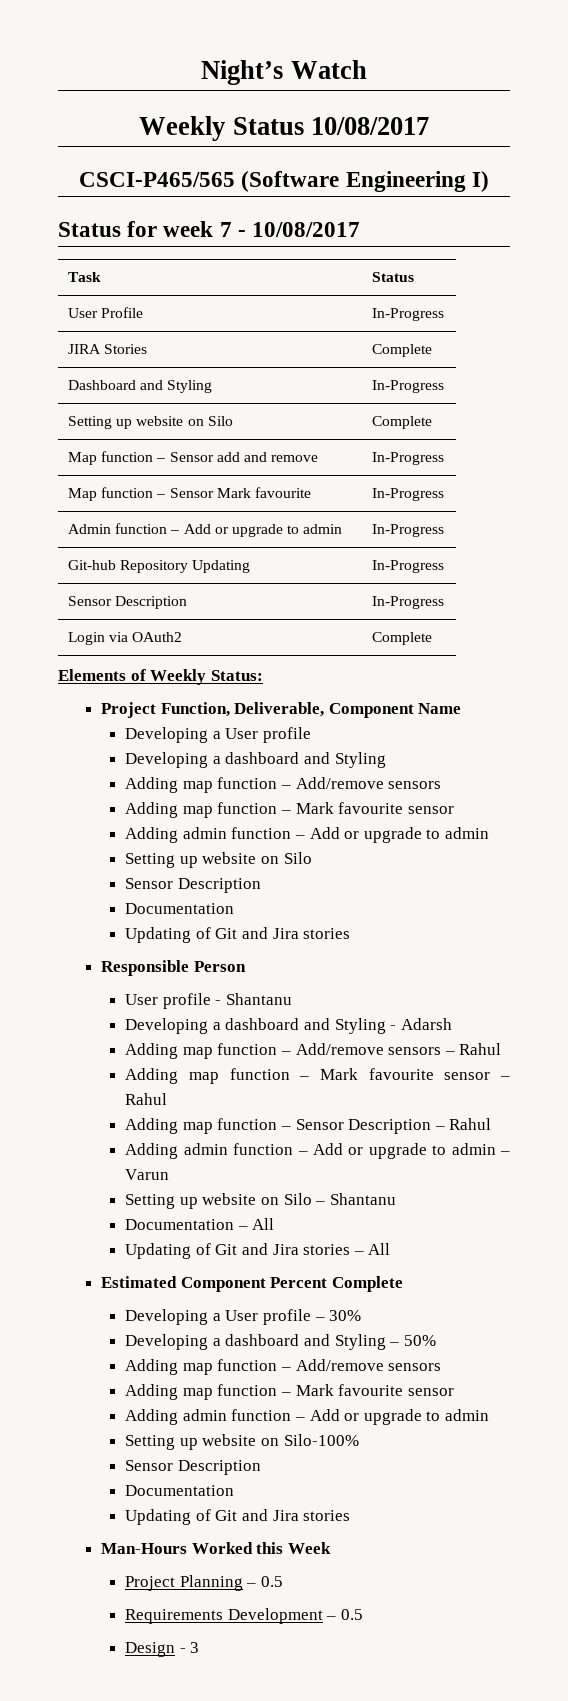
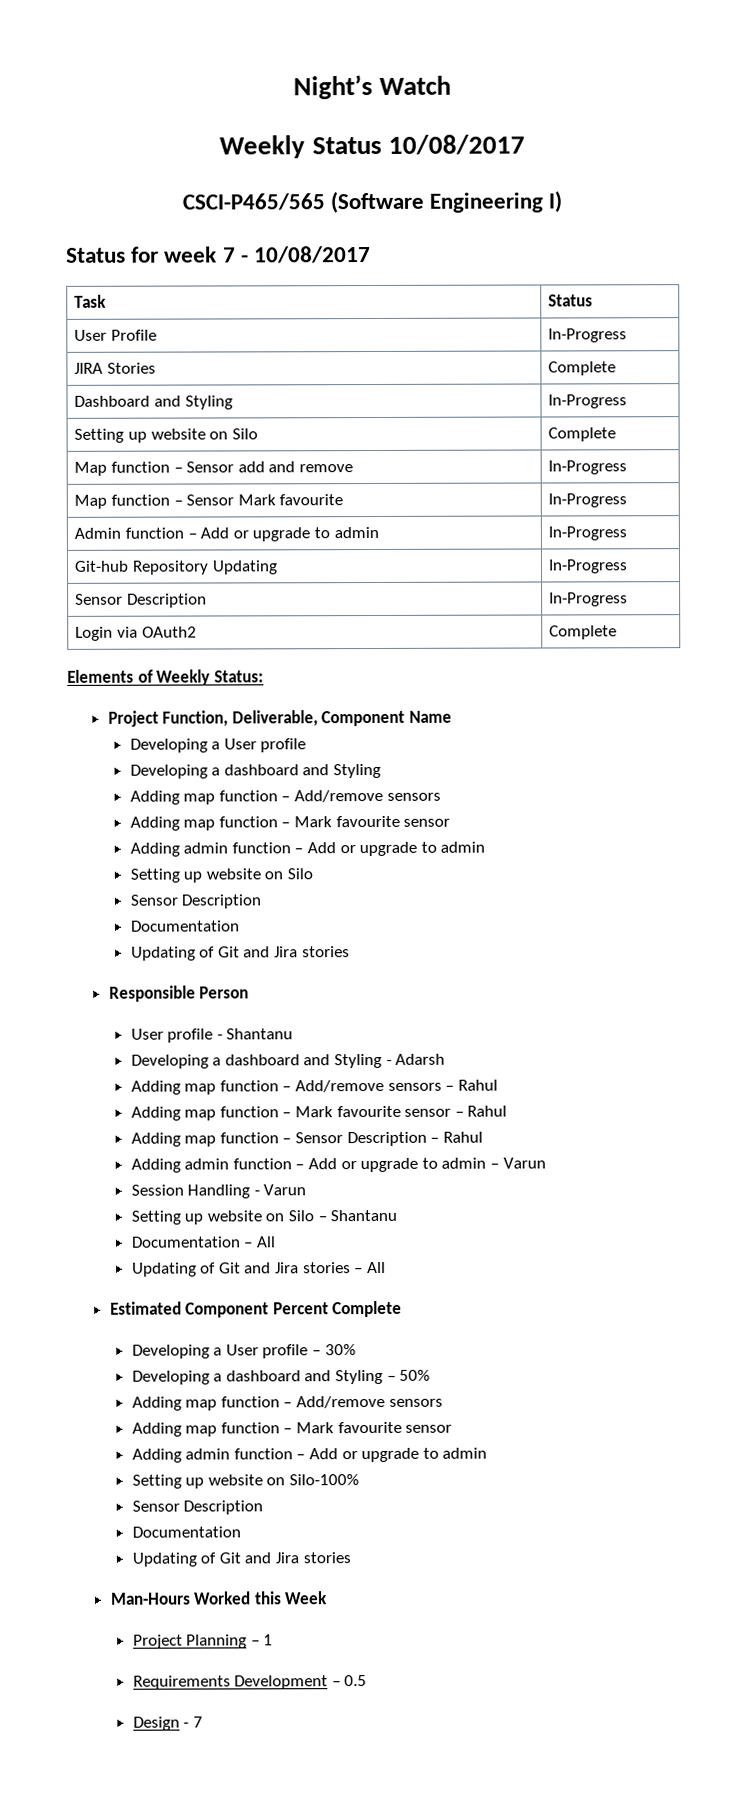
(170, 1174) none -> [130,1184,307,1199] // Session Handling - Varun
[261,1576,284,1587] 0.5 -> [263,1634,274,1646] 1
[190,1642,200,1653] 3 -> [192,1716,203,1728] 7

